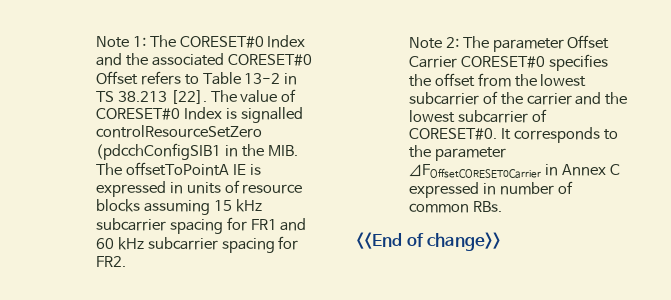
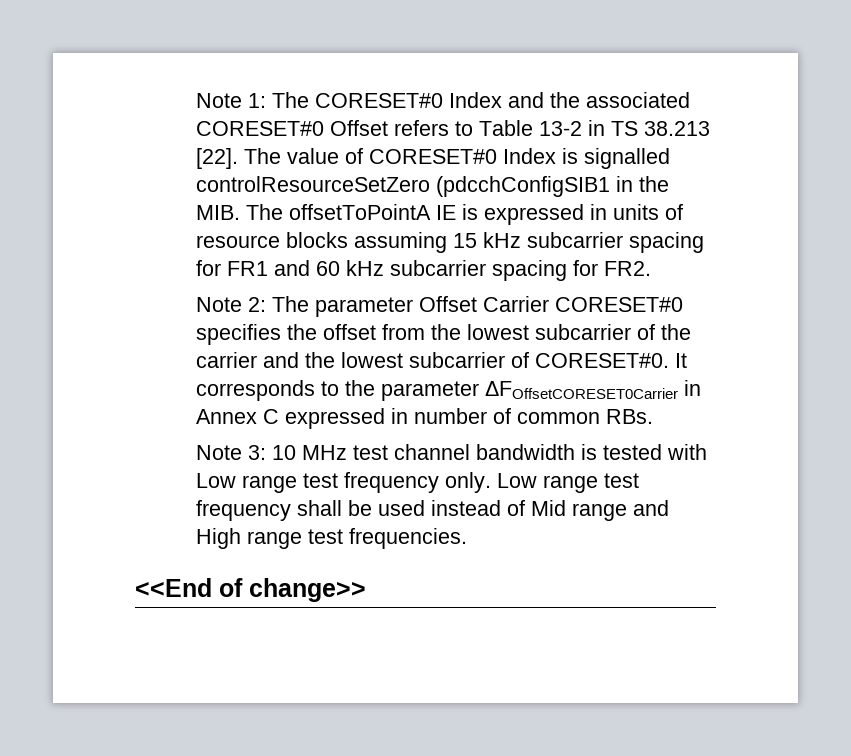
(502, 206) none -> [196,444,708,460] [196,472,640,493] [196,500,670,521] [196,528,468,549] // Note 3: 10 MHz test channel bandwidth is tested with Low range test frequency only. Low range test frequency shall be used instead of Mid range and High range test frequencies.

